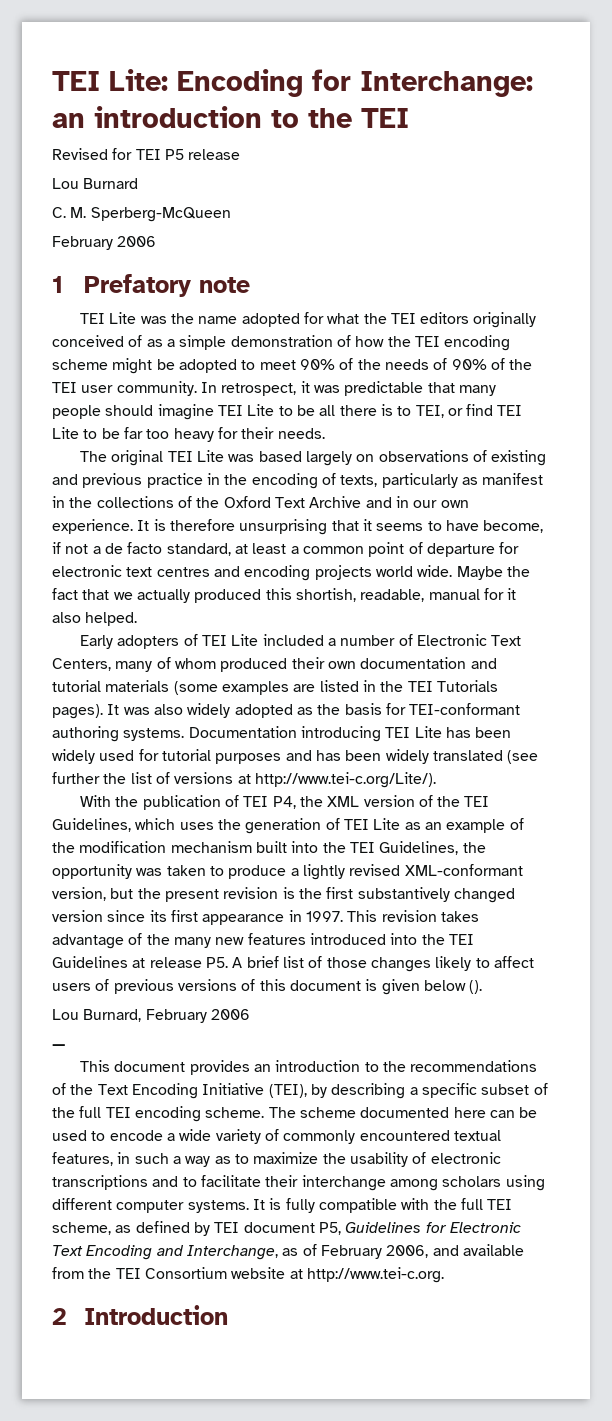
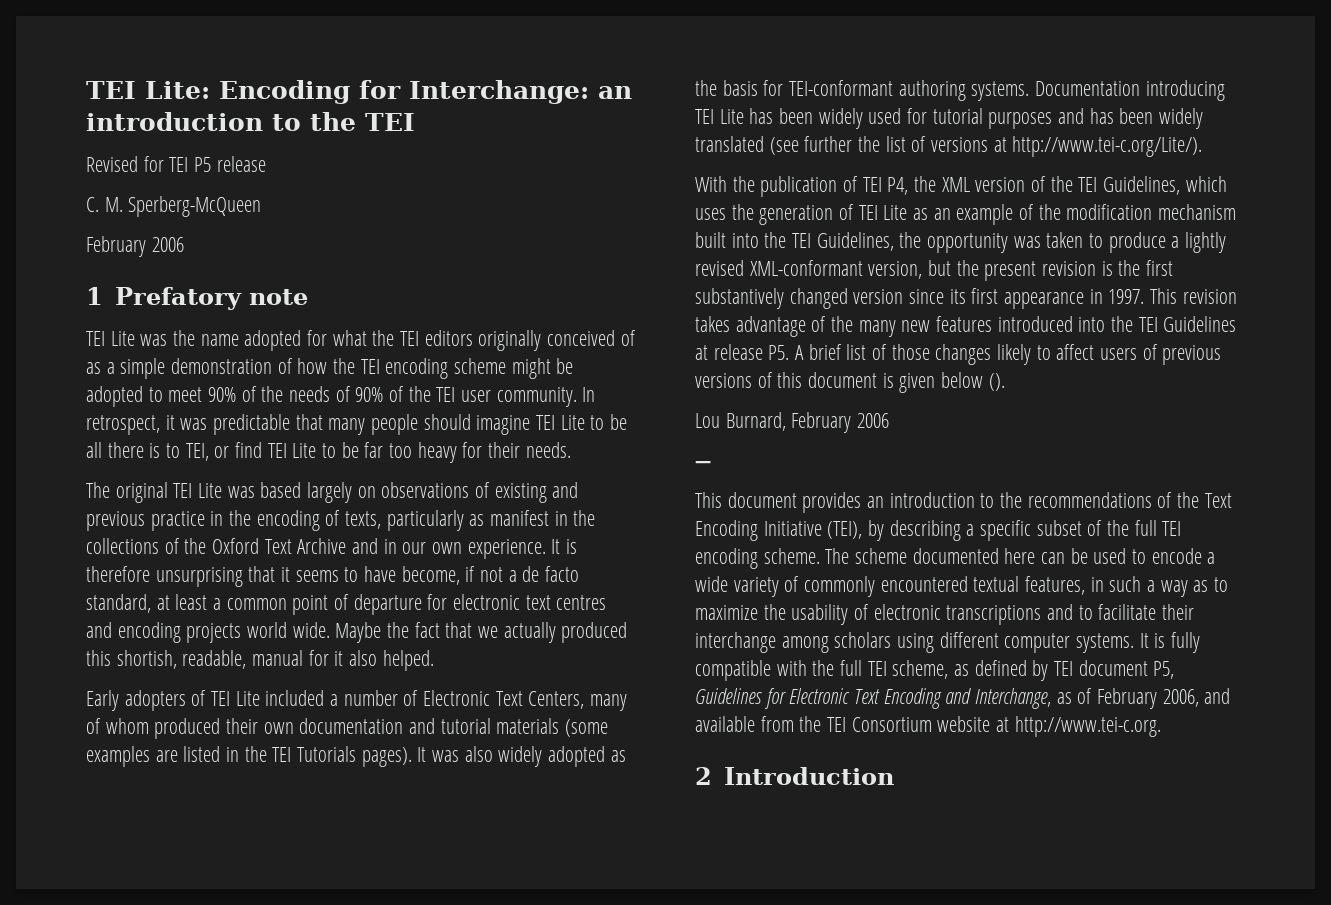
[52,178,139,189] // Lou Burnard -> (266, 164) none

